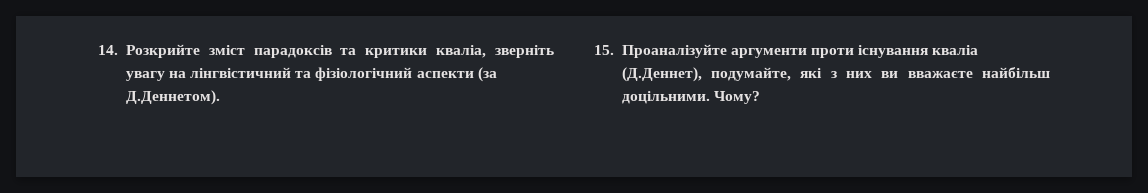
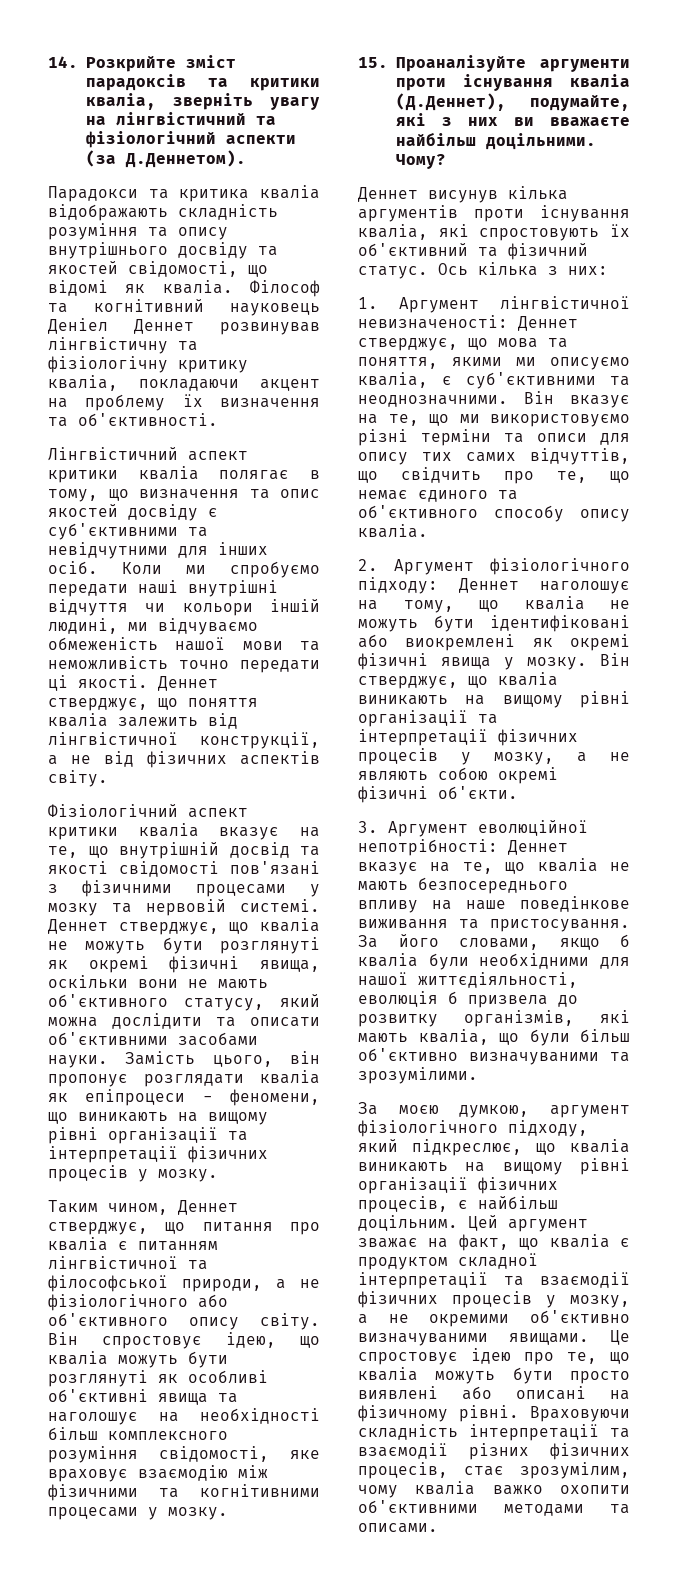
(220, 97) none -> [48,185,320,202] [48,204,278,221] [48,223,228,240] [48,242,278,259] [48,261,268,277] [48,280,320,297] [48,299,320,316] [48,318,320,335] [48,337,198,354] [48,356,248,373] [48,375,320,391] [48,394,320,411] [48,413,218,427] [48,447,248,461] [48,466,320,483] [48,489,320,502] [48,504,218,521] [48,523,208,540] [48,542,268,559] [48,561,320,578] [48,580,278,597] [48,599,320,616] [48,618,258,635] [48,637,320,651] [48,656,320,673] [48,675,218,691] [48,698,258,711] [48,713,238,729] [48,732,320,749] [48,751,320,768] [48,770,108,787] [48,804,248,818] [48,823,320,840] [48,842,320,859] [48,861,320,877] [48,880,320,897] [48,899,320,916] [48,918,320,935] [48,937,320,954] [48,956,320,973] [48,975,268,989] [48,994,320,1011] [48,1013,320,1029] [48,1032,258,1046] [48,1051,320,1068] [48,1070,320,1087] [48,1089,320,1106] [48,1112,268,1125] [48,1127,248,1144] [48,1146,268,1163] [48,1165,218,1182] [48,1200,238,1215] [48,1222,320,1235] [48,1237,218,1251] [48,1256,208,1270] [48,1275,320,1292] [48,1294,228,1311] [48,1313,320,1330] [48,1332,320,1349] [48,1351,228,1368] [48,1370,268,1387] [48,1389,238,1405] [48,1408,320,1425] [48,1427,228,1441] [48,1446,320,1463] [48,1465,268,1482] [48,1484,320,1501] [48,1507,228,1520] // Парадокси та критика кваліа відображають складність розуміння та опису внутрішнього досвіду та якостей свідомості, що відомі як кваліа. Філософ та когнітивний науковець Деніел Деннет розвинував лінгвістичну та фізіологічну критику кваліа, покладаючи акцент на проблему їх визначення та об'єктивності. // Лінгвістичний аспект критики кваліа полягає в тому, що визначення та опис якостей досвіду є суб'єктивними та невідчутними для інших осіб. Коли ми спробуємо передати наші внутрішні відчуття чи кольори іншій людині, ми відчуваємо обмеженість нашої мови та неможливість точно передати ці якості. Деннет стверджує, що поняття кваліа залежить від лінгвістичної конструкції, а не від фізичних аспектів світу. // Фізіологічний аспект критики кваліа вказує на те, що внутрішній досвід та якості свідомості пов'язані з фізичними процесами у мозку та нервовій системі. Деннет стверджує, що кваліа не можуть бути розглянуті як окремі фізичні явища, оскільки вони не мають об'єктивного статусу, який можна дослідити та описати об'єктивними засобами науки. Замість цього, він пропонує розглядати кваліа як епіпроцеси - феномени, що виникають на вищому рівні організації та інтерпретації фізичних процесів у мозку. // Таким чином, Деннет стверджує, що питання про кваліа є питанням лінгвістичної та філософської природи, а не фізіологічного або об'єктивного опису світу. Він спростовує ідею, що кваліа можуть бути розглянуті як особливі об'єктивні явища та наголошує на необхідності більш комплексного розуміння свідомості, яке враховує взаємодію між фізичними та когнітивними процесами у мозку.
(760, 97) none -> [358,186,568,203] [358,205,630,222] [358,224,630,241] [358,243,588,260] [358,262,608,279] [358,296,630,313] [358,315,578,331] [358,338,568,351] [358,357,630,370] [358,372,630,389] [358,391,630,408] [358,414,630,427] [358,429,630,446] [358,448,630,465] [358,467,630,484] [358,490,518,502] [358,505,630,522] [358,524,428,538] [358,558,630,575] [358,577,630,594] [358,596,630,613] [358,615,630,632] [358,634,630,651] [358,653,630,670] [358,672,558,689] [358,691,630,708] [358,710,498,727] [358,729,578,746] [358,748,630,765] [358,767,558,784] [358,786,518,803] [358,820,588,837] [358,839,568,856] [358,858,630,875] [358,877,568,894] [358,896,630,913] [358,919,630,932] [358,934,630,950] [358,953,630,970] [358,972,578,988] [358,991,578,1008] [358,1010,630,1027] [358,1029,630,1046] [358,1048,630,1065] [358,1067,478,1084] [358,1102,630,1118] [358,1120,588,1137] [358,1139,630,1156] [358,1158,630,1175] [358,1177,558,1194] [358,1196,558,1213] [358,1215,588,1232] [358,1234,630,1251] [358,1253,538,1270] [358,1272,630,1289] [358,1291,630,1308] [358,1310,630,1327] [358,1330,630,1346] [358,1348,630,1365] [358,1367,630,1384] [358,1386,630,1400] [358,1405,630,1422] [358,1424,630,1441] [358,1443,630,1460] [358,1462,630,1479] [358,1481,630,1498] [358,1500,630,1516] [358,1523,438,1533] // Деннет висунув кілька аргументів проти існування кваліа, які спростовують їх об'єктивний та фізичний статус. Ось кілька з них: // 1. Аргумент лінгвістичної невизначеності: Деннет стверджує, що мова та поняття, якими ми описуємо кваліа, є суб'єктивними та неоднозначними. Він вказує на те, що ми використовуємо різні терміни та описи для опису тих самих відчуттів, що свідчить про те, що немає єдиного та об'єктивного способу опису кваліа. // 2. Аргумент фізіологічного підходу: Деннет наголошує на тому, що кваліа не можуть бути ідентифіковані або виокремлені як окремі фізичні явища у мозку. Він стверджує, що кваліа виникають на вищому рівні організації та інтерпретації фізичних процесів у мозку, а не являють собою окремі фізичні об'єкти. // 3. Аргумент еволюційної непотрібності: Деннет вказує на те, що кваліа не мають безпосереднього впливу на наше поведінкове виживання та пристосування. За його словами, якщо б кваліа були необхідними для нашої життєдіяльності, еволюція б призвела до розвитку організмів, які мають кваліа, що були більш об'єктивно визначуваними та зрозумілими. // За моєю думкою, аргумент фізіологічного підходу, який підкреслює, що кваліа виникають на вищому рівні організації фізичних процесів, є найбільш доцільним. Цей аргумент зважає на факт, що кваліа є продуктом складної інтерпретації та взаємодії фізичних процесів у мозку, а не окремими об'єктивно визначуваними явищами. Це спростовує ідею про те, що кваліа можуть бути просто виявлені або описані на фізичному рівні. Враховуючи складність інтерпретації та взаємодії різних фізичних процесів, стає зрозумілим, чому кваліа важко охопити об'єктивними методами та описами.

